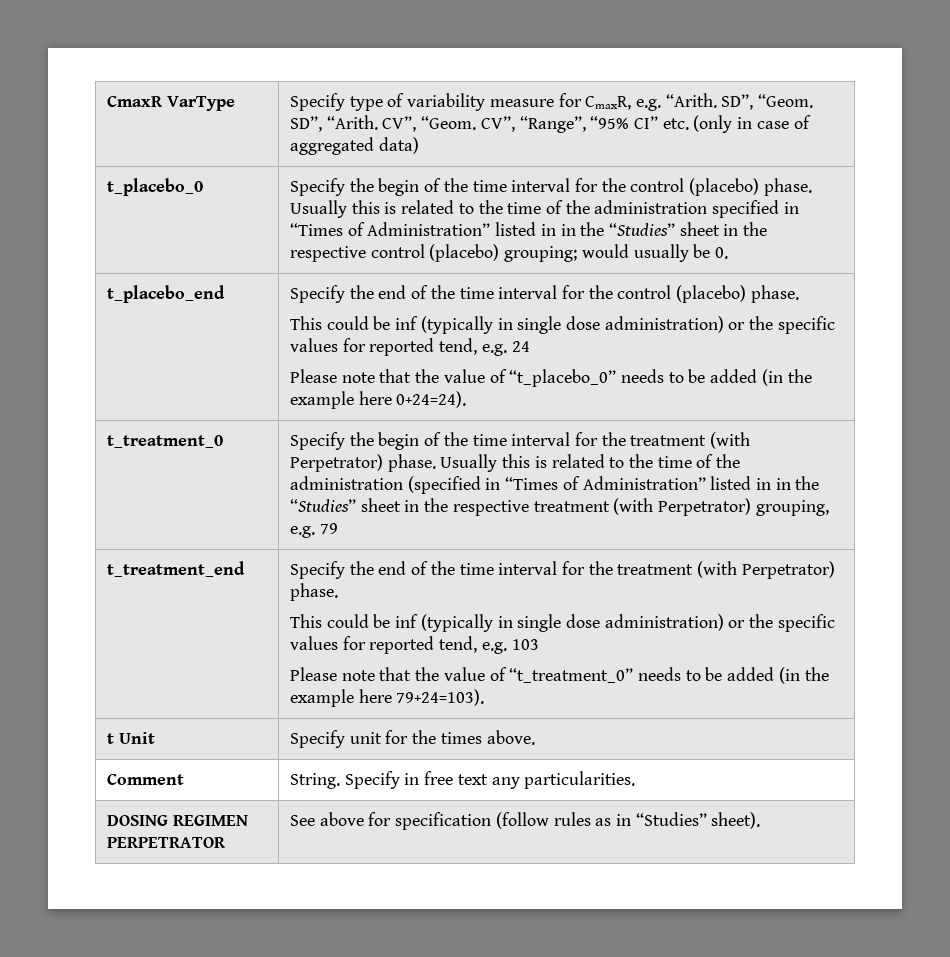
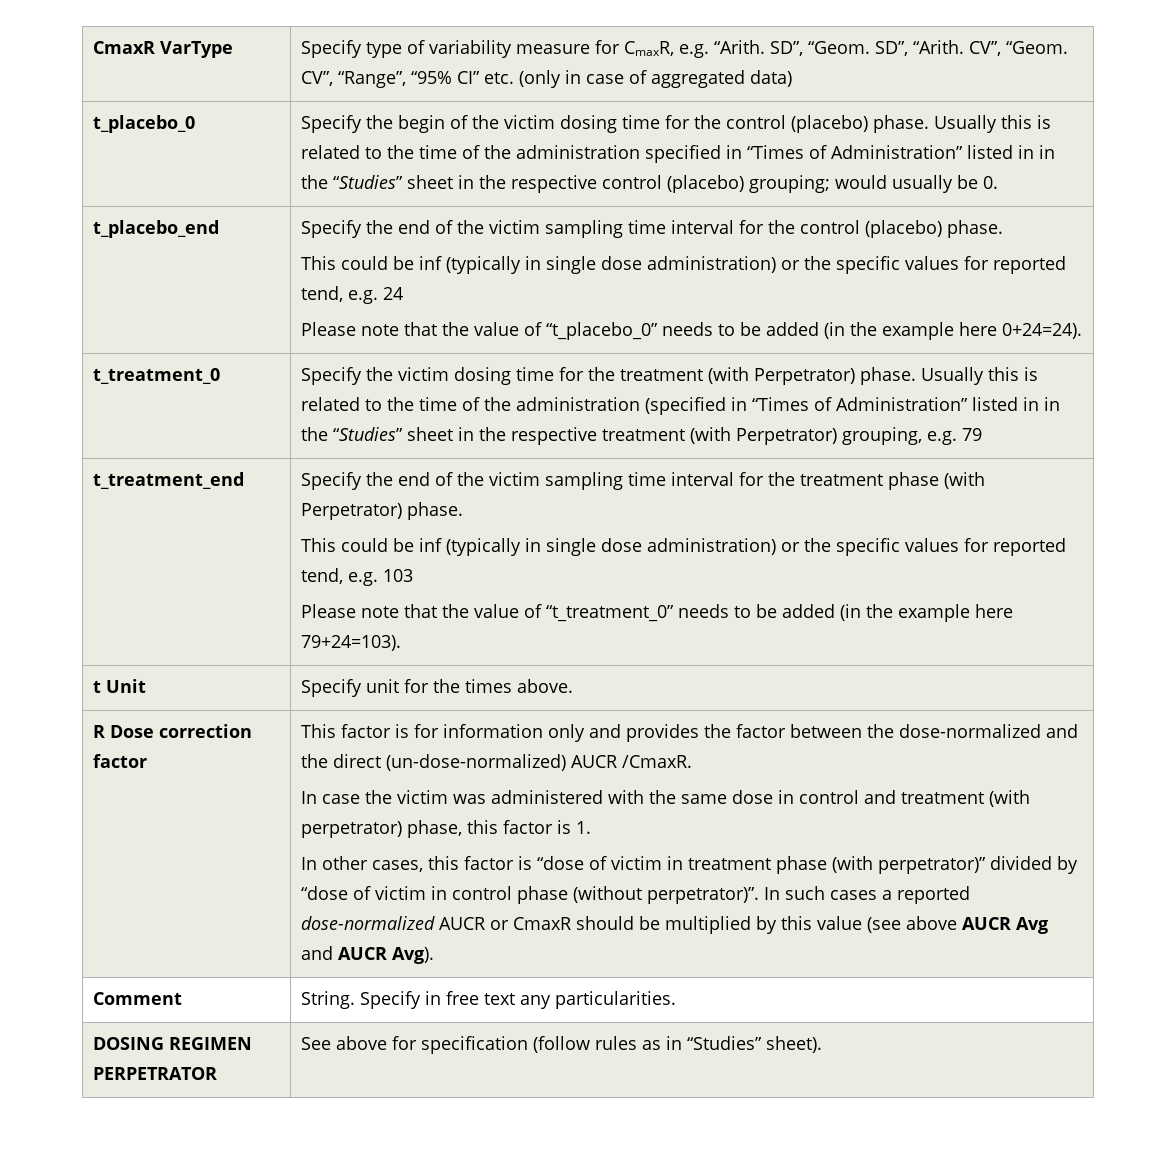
[472,178,571,192] time interval -> [504,115,661,133] victim dosing time
(455, 292) none -> [489,220,624,238] victim sampling
[378,432,571,450] begin of the time interval -> [398,367,555,385] victim dosing time
[459,561,694,575] time interval for the treatment -> [489,472,940,490] victim sampling time interval for the treatment phase
(535, 737) none -> [93,724,253,738] [93,754,148,768] [301,724,1079,742] [301,754,693,771] [301,790,1031,807] [301,820,592,838] [301,856,1079,874] [301,886,971,904] [301,916,1049,934] [301,946,435,964] // R Dose correction factor | This factor is for information only and provides the factor between the dose-normalized and the direct (un-dose-normalized) AUCR /CmaxR. // In case the victim was administered with the same dose in control and treatment (with perpetrator) phase, this factor is 1. // In other cases, this factor is “dose of victim in treatment phase (with perpetrator)” divided by “dose of victim in control phase (without perpetrator)”. In such cases a reported dose-normalized AUCR or CmaxR should be multiplied by this value (see above AUCR Avg and AUCR Avg).

